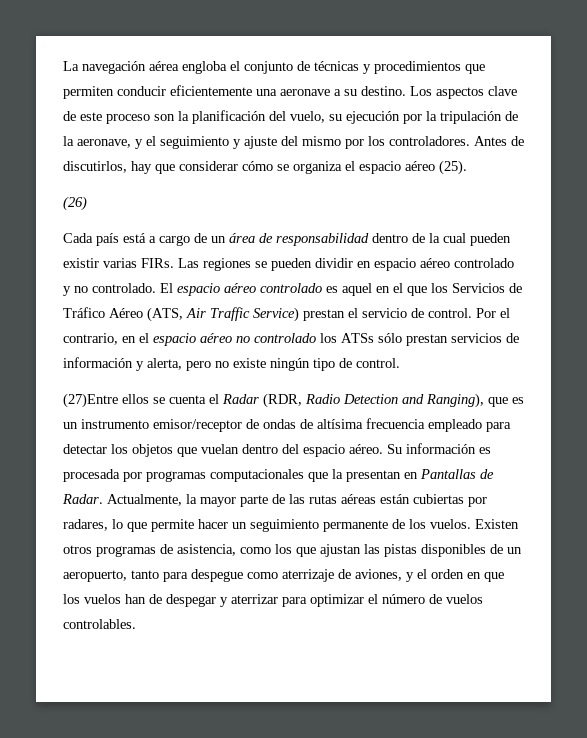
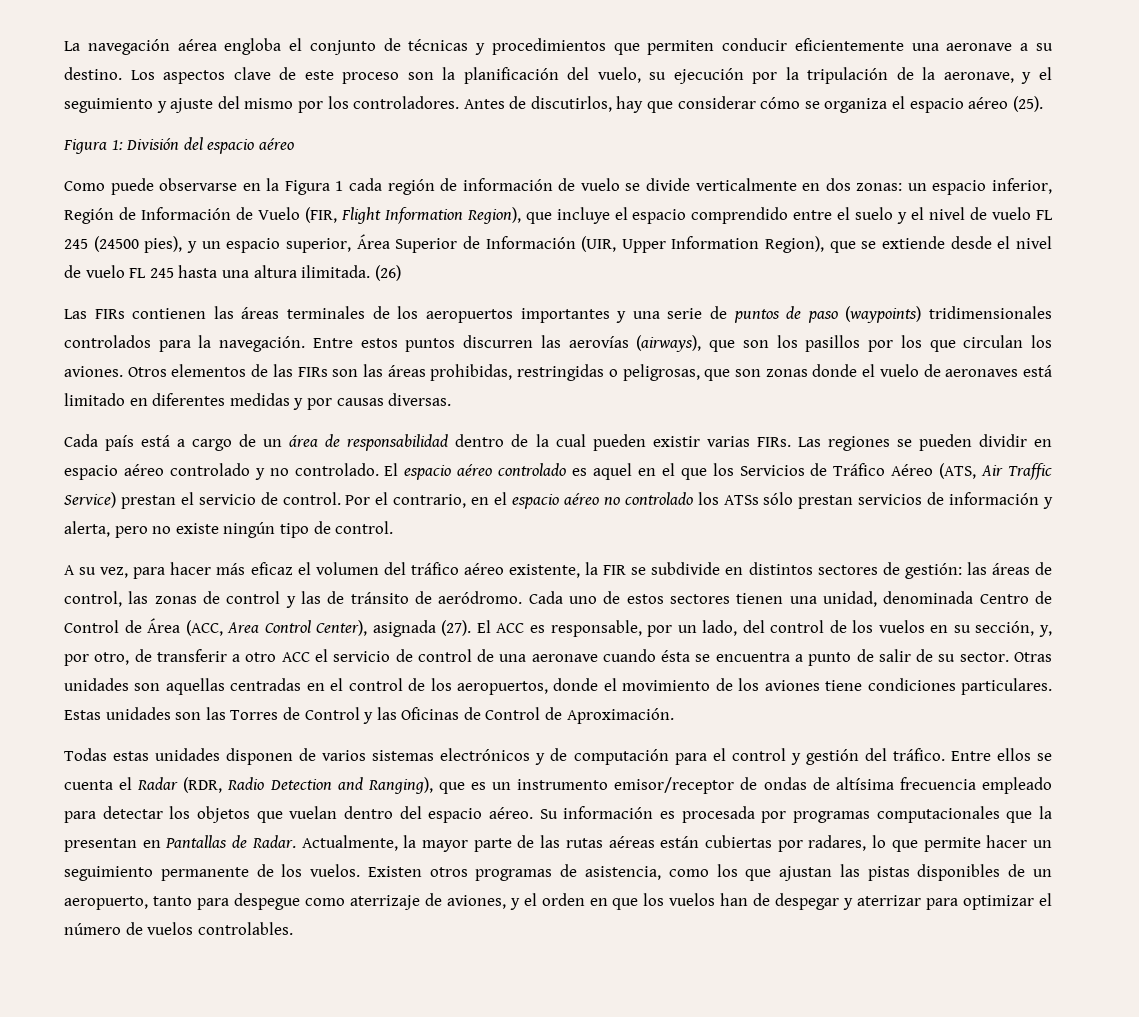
[63,196,87,211] (26) -> [63,137,294,154] [64,178,1052,195] [64,207,1054,224] [64,234,1052,253] [64,265,401,281] [64,306,1052,323] [64,335,1052,352] [64,364,1052,381] [64,393,452,410] Figura 1: División del espacio aéreo // Como puede observarse en la Figura 1 cada región de información de vuelo se divide verticalmente en dos zonas: un espacio inferior, Región de Información de Vuelo (FIR, Flight Information Region), que incluye el espacio comprendido entre el suelo y el nivel de vuelo FL 245 (24500 pies), y un espacio superior, Área Superior de Información (UIR, Upper Information Region), que se extiende desde el nivel de vuelo FL 245 hasta una altura ilimitada. (26) // Las FIRs contienen las áreas terminales de los aeropuertos importantes y una serie de puntos de paso (waypoints) tridimensionales controlados para la navegación. Entre estos puntos discurren las aerovías (airways), que son los pasillos por los que circulan los aviones. Otros elementos de las FIRs son las áreas prohibidas, restringidas o peligrosas, que son zonas donde el vuelo de aeronaves está limitado en diferentes medidas y por causas diversas.
[63,393,118,408] (27)Entre -> [64,562,1053,579] [64,591,1053,608] [64,618,1052,637] [64,649,1052,666] [64,678,1053,695] [64,707,674,724] [64,748,991,765] A su vez, para hacer más eficaz el volumen del tráfico aéreo existente, la FIR se subdivide en distintos sectores de gestión: las áreas de control, las zonas de control y las de tránsito de aeródromo. Cada uno de estos sectores tienen una unidad, denominada Centro de Control de Área (ACC, Area Control Center), asignada (27). El ACC es responsable, por un lado, del control de los vuelos en su sección, y, por otro, de transferir a otro ACC el servicio de control de una aeronave cuando ésta se encuentra a punto de salir de su sector. Otras unidades son aquellas centradas en el control de los aeropuertos, donde el movimiento de los aviones tiene condiciones particulares. Estas unidades son las Torres de Control y las Oficinas de Control de Aproximación. // Todas estas unidades disponen de varios sistemas electrónicos y de computación para el control y gestión del tráfico. Entre

